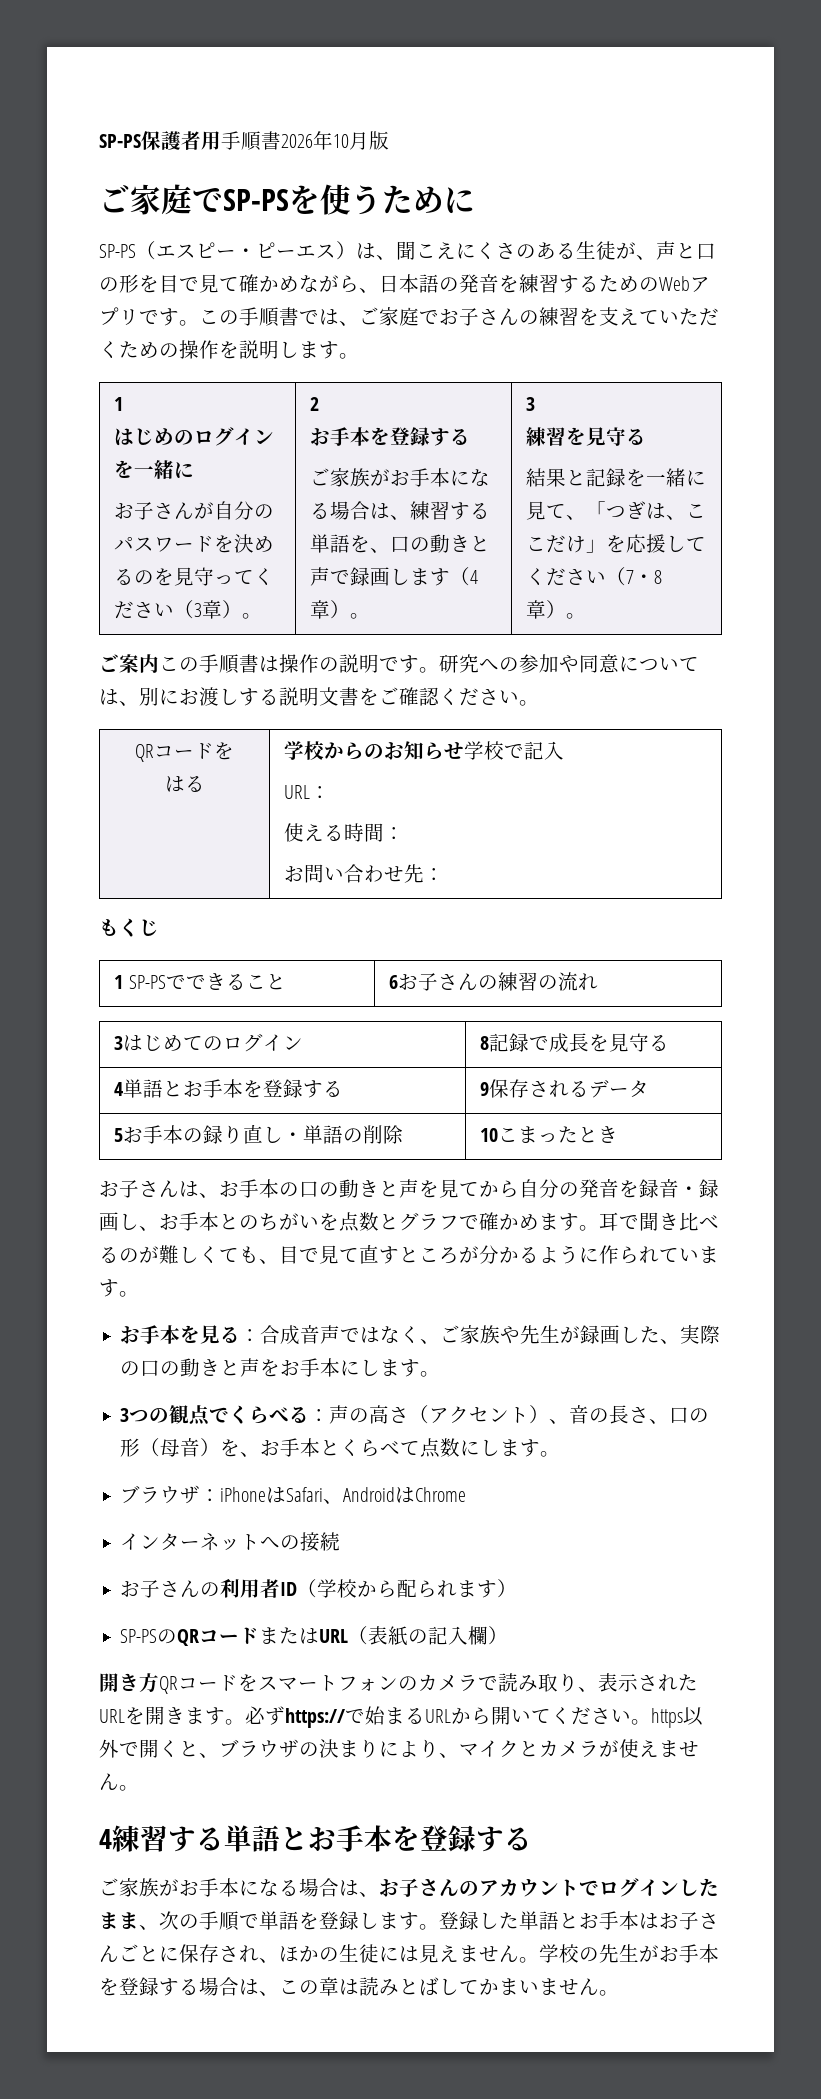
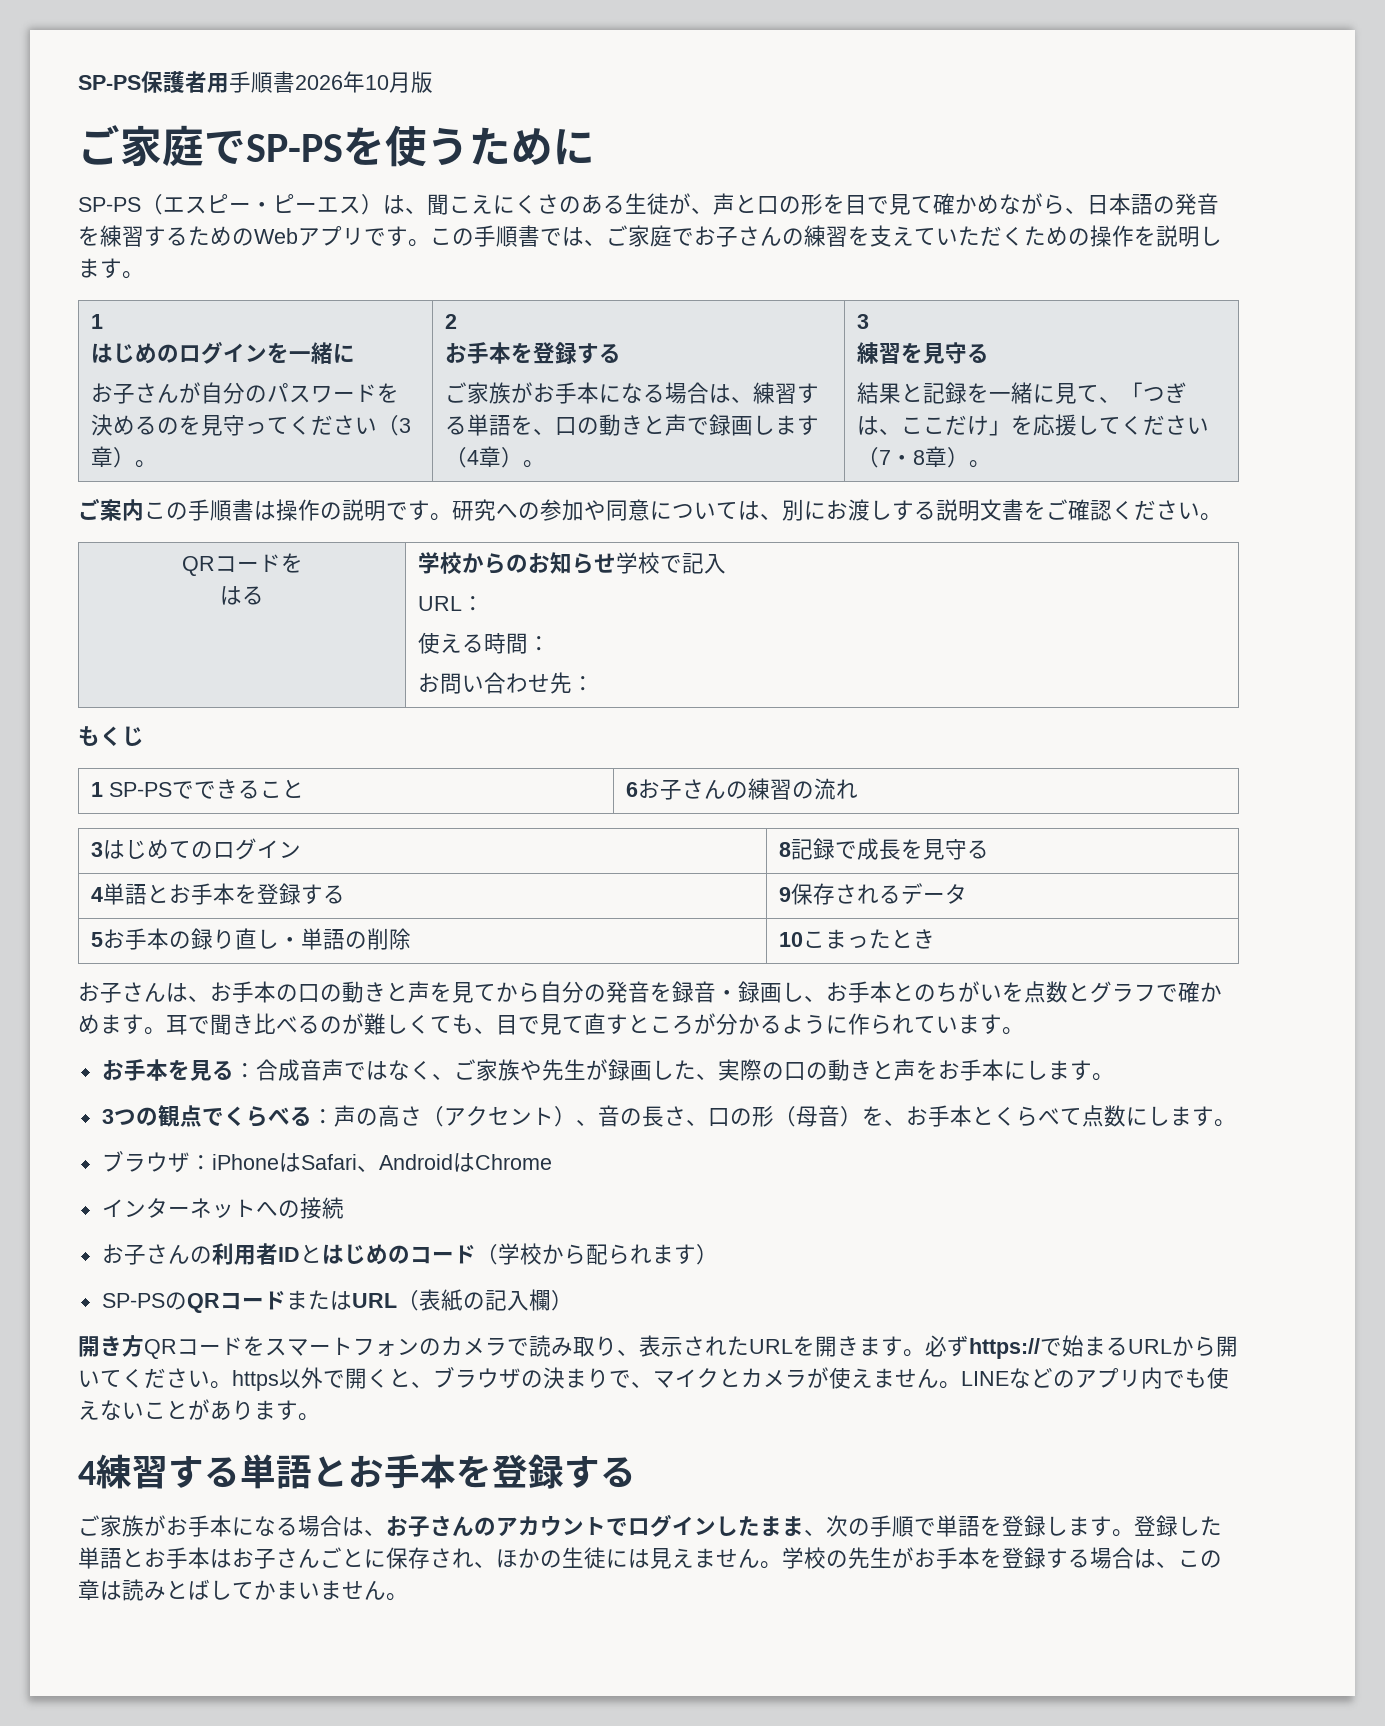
(298, 1589) none -> [299,1244,476,1265] とはじめのコード
[379,1739,439,1758] により -> [609,1370,631,1388] で
(139, 1788) none -> [961,1367,1229,1389] [78,1399,320,1421] LINEなどのアプリ内でも使えないことがあります。

